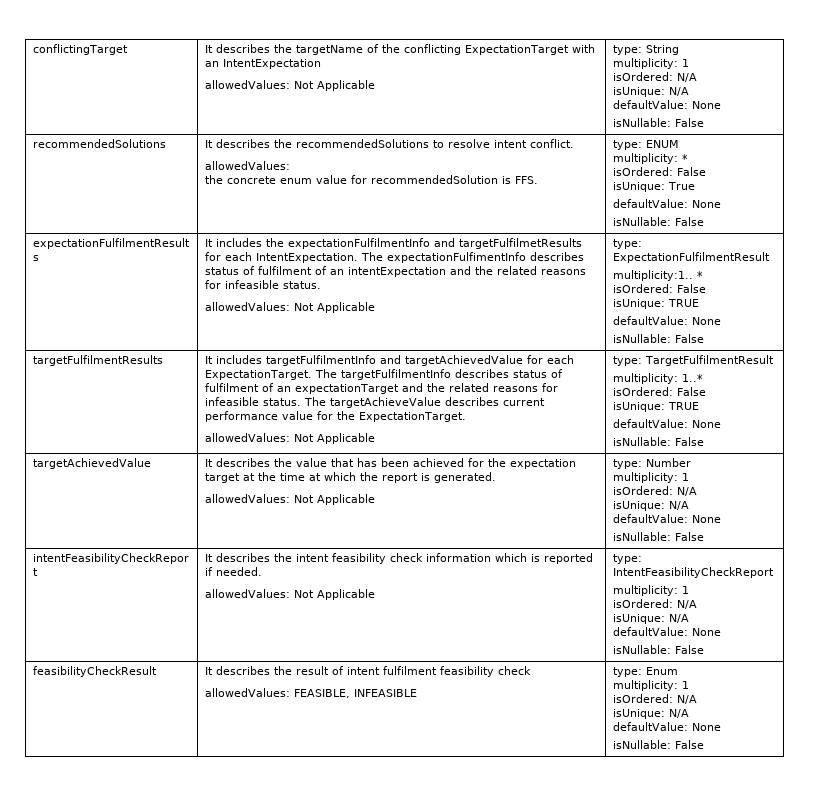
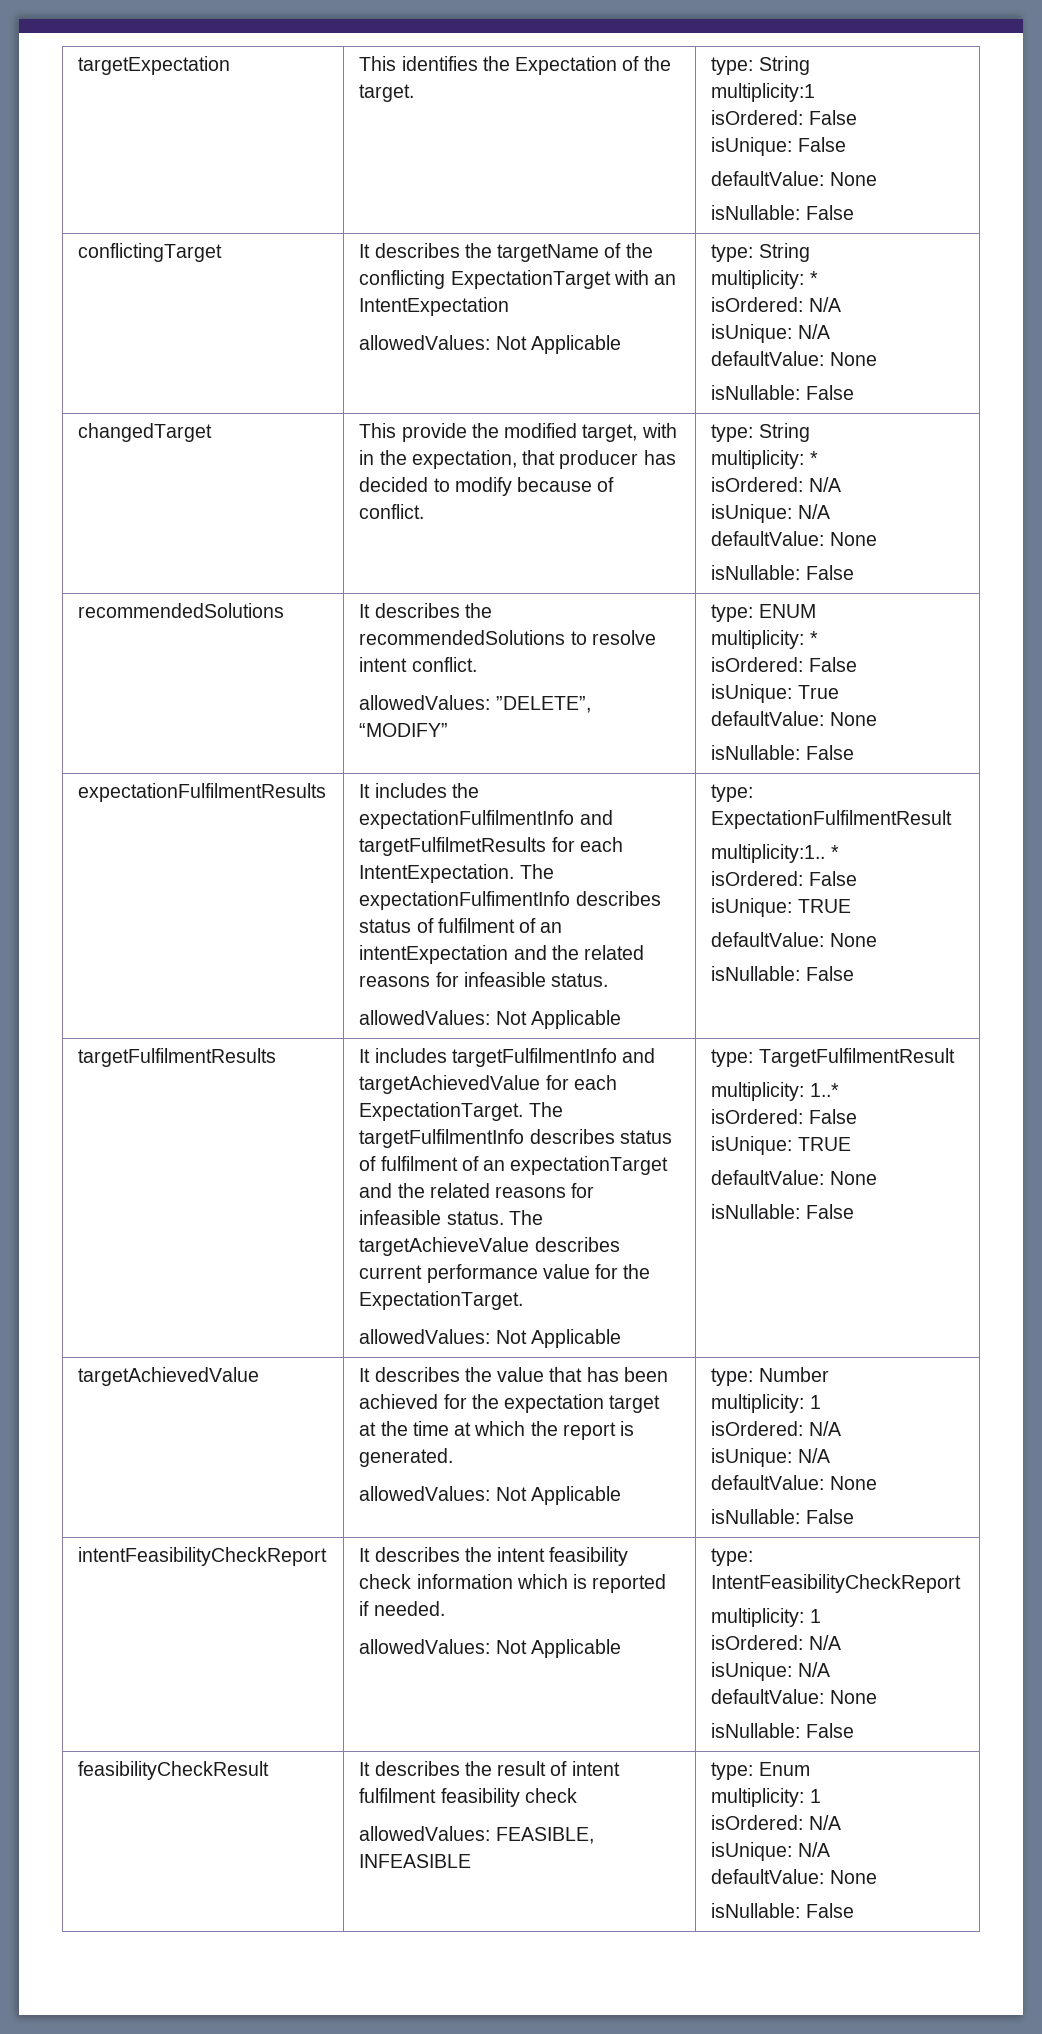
(33, 49) none -> [78,56,231,75] [359,56,671,75] [359,84,415,102] [711,56,810,75] [711,83,816,102] [711,110,857,125] [711,137,846,156] [711,171,877,186] [711,205,854,220] targetExpectation | This identifies the Expectation of the target. | type: String // multiplicity:1 // isOrdered: False // isUnique: False // defaultValue: None // isNullable: False //
[682,59,690,67] 1 -> [809,271,818,285] [711,297,841,312] [711,324,830,343] [711,351,877,366] [711,385,854,400] [78,423,213,442] [359,423,677,442] [359,450,676,469] [359,477,615,496] [359,504,425,519] [711,423,810,442] [711,450,818,469] * // isOrdered: N/A // isUnique: N/A // defaultValue: None // isNullable: False // changedTarget | This provide the modified target, with in the expectation, that producer has decided to modify because of conflict. | type: String // multiplicity: *
[205,175,539,184] // the concrete enum value for recommendedSolution is FFS. -> [495,696,591,713] [359,723,449,737] ”DELETE”, “MODIFY”

